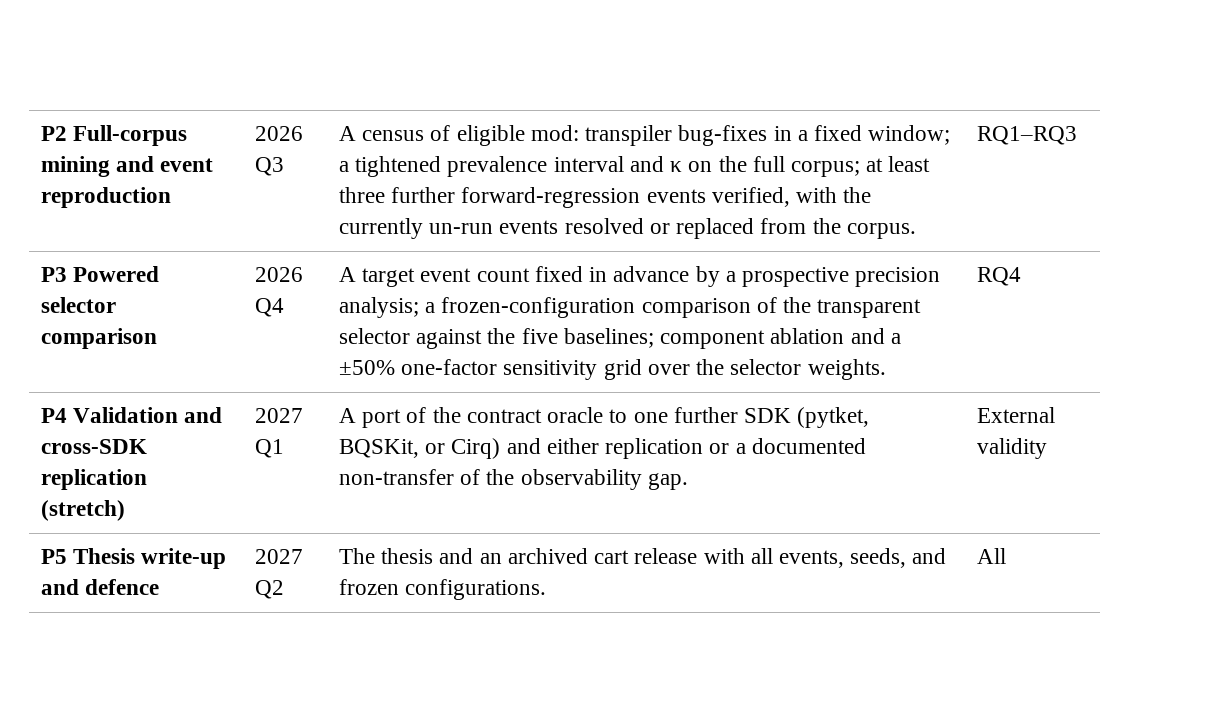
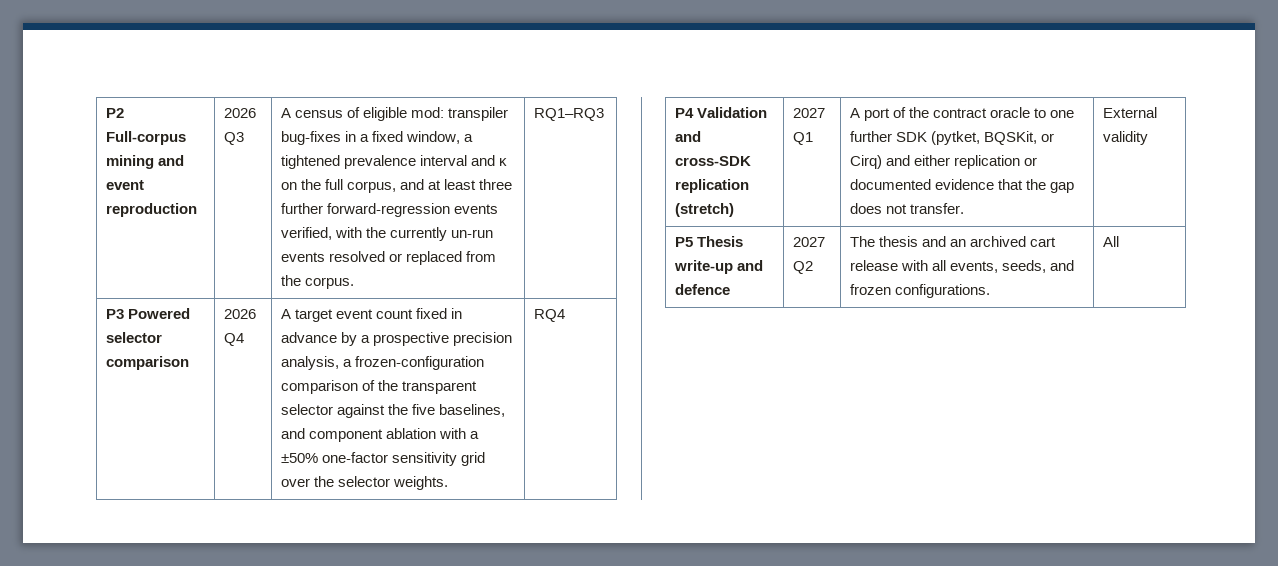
[868,125,951,145] window; -> [406,131,461,144] window,
[790,161,860,177] corpus; -> [347,179,425,193] corpus, and
[339,297,420,318] analysis; -> [280,356,339,370] analysis,
[563,328,654,348] baselines; -> [439,404,506,417] [280,428,305,439] baselines, and
[850,328,885,344] and -> [439,428,467,439] with
[735,438,866,454] [339,469,688,490] a documented non-transfer of the observability gap. -> [849,179,1075,193] [849,203,965,214] documented evidence that the gap does not transfer.

